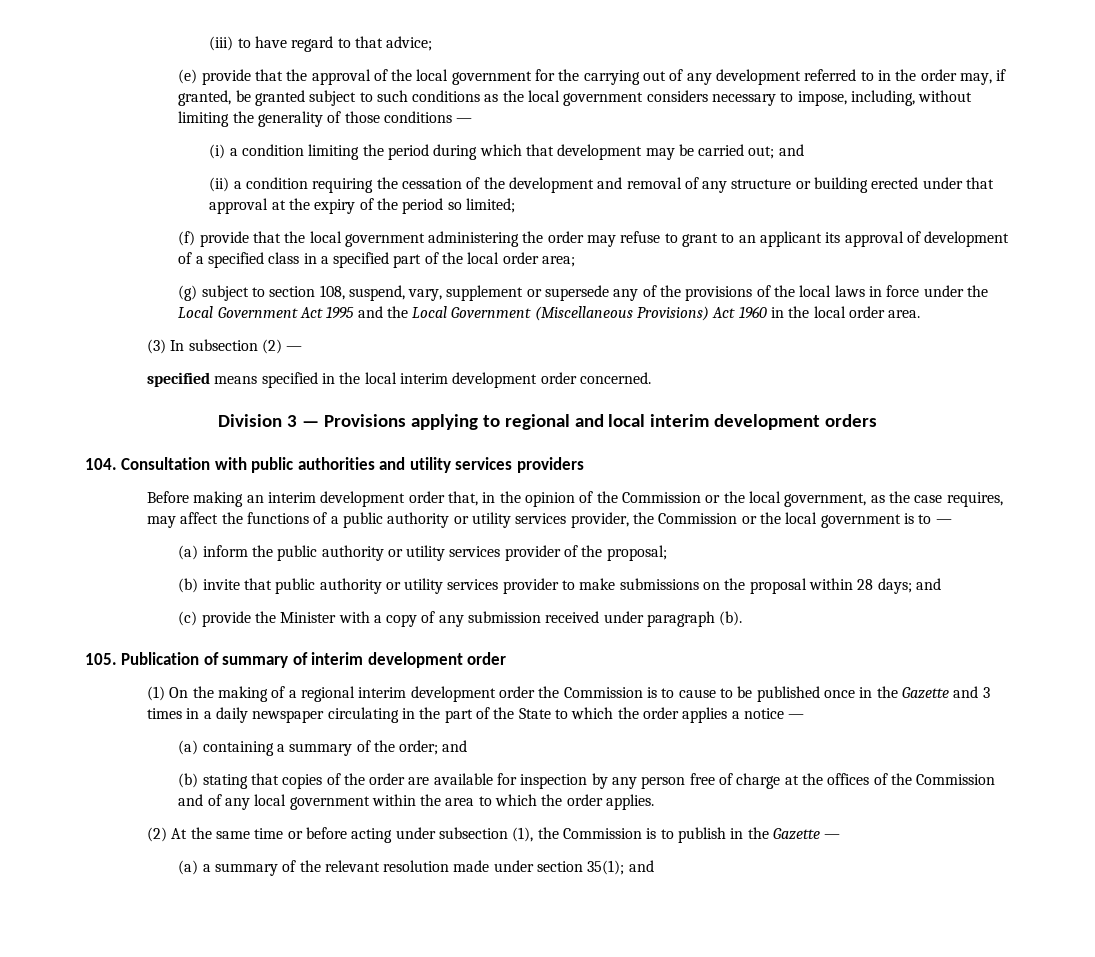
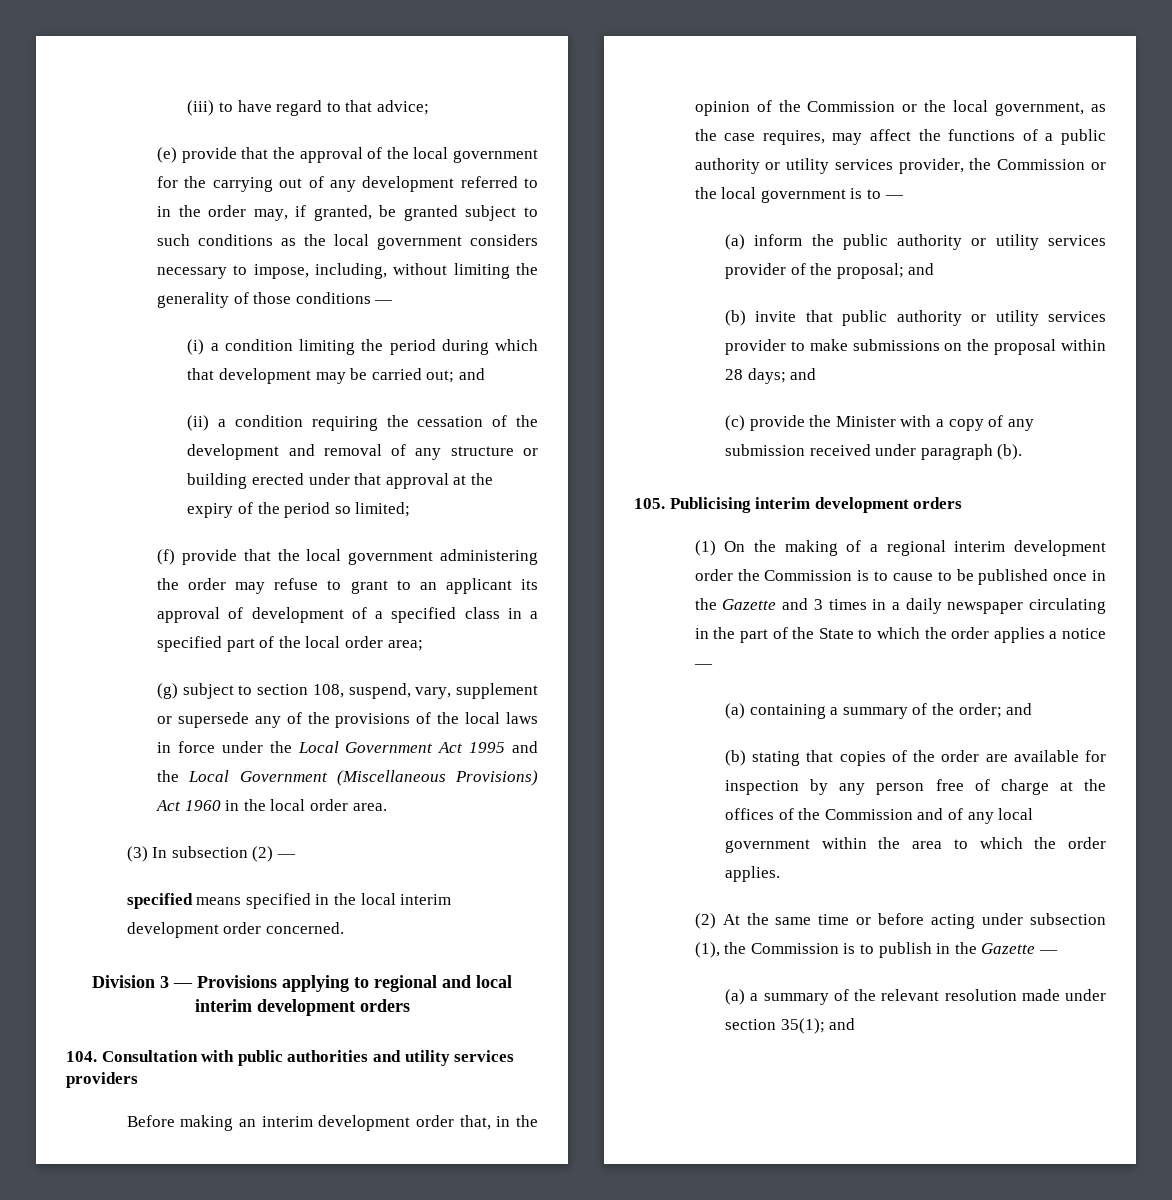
(667, 553) none -> [908,263,935,275] and
[121,652,507,668] Publication of summary of interim development order -> [669,497,963,513] Publicising interim development orders

